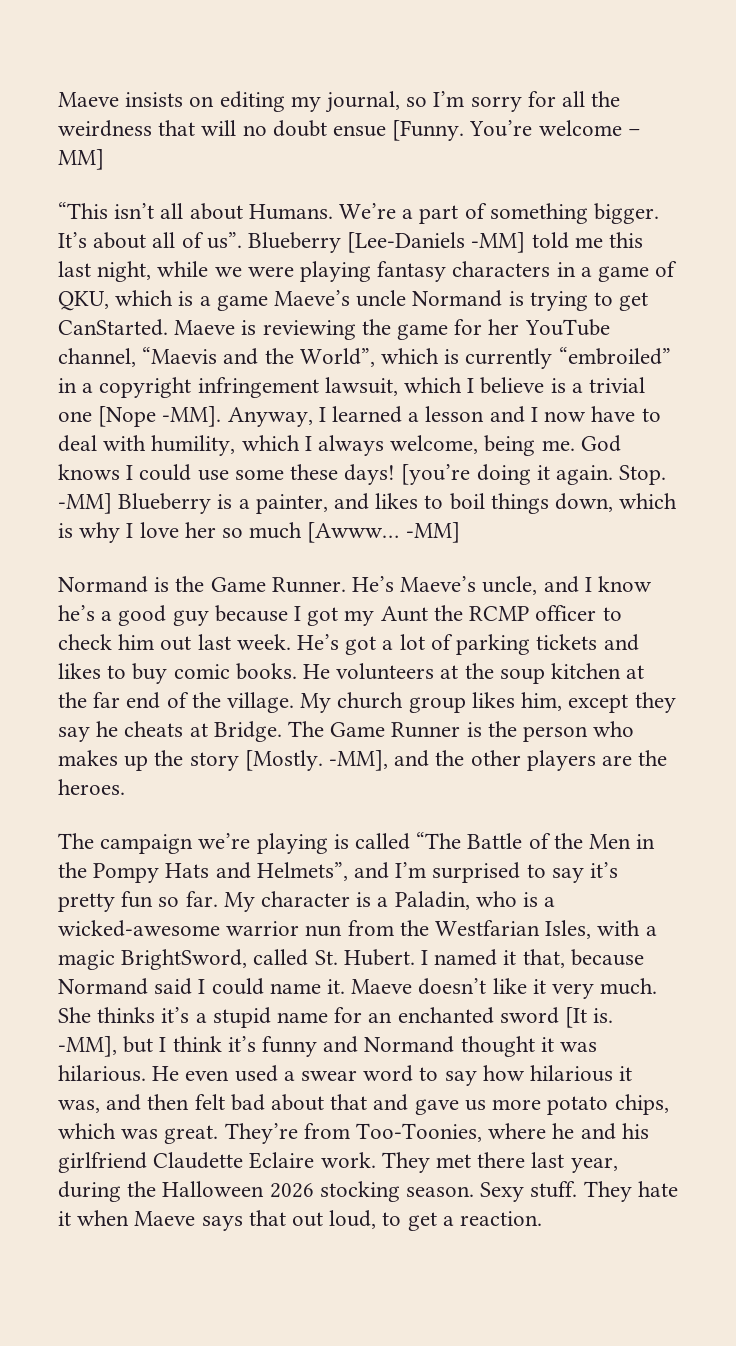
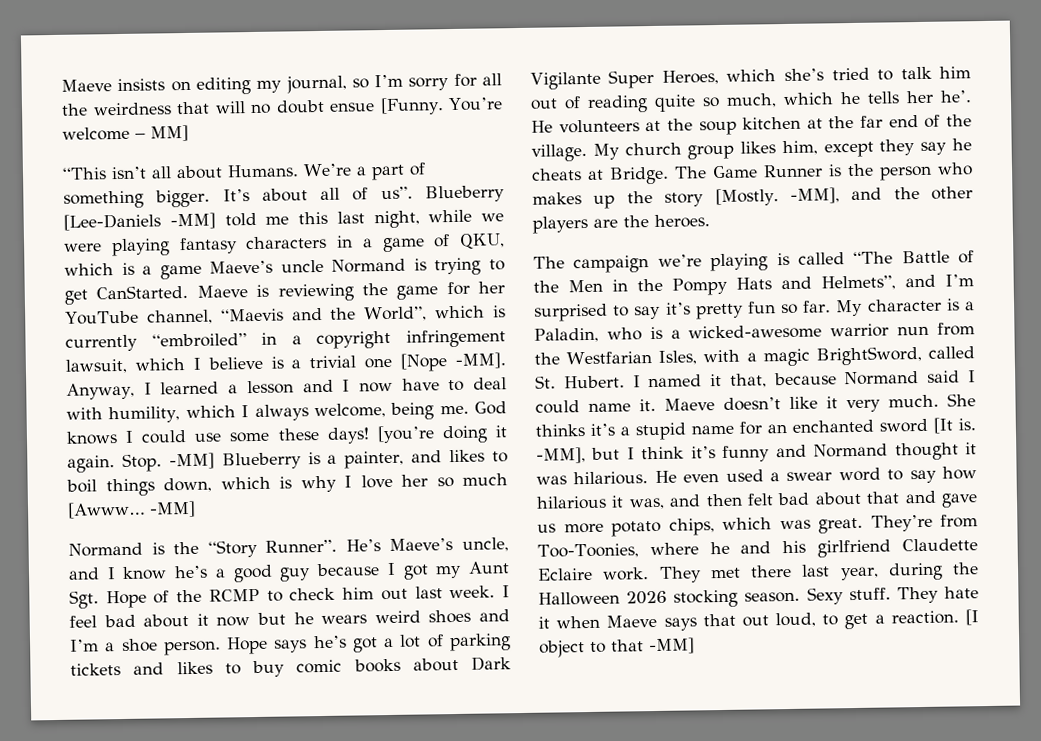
[210,577,346,593] Game Runner. -> [207,539,338,558] “Story Runner”.
(428, 614) none -> [69,590,170,609] Sgt. Hope of
[535,605,597,621] officer -> (260, 595) none
[297,634,340,650] He’s -> [502,585,511,598] [69,609,510,628] [69,635,347,656] I feel bad about it now but he wears weird shoes and I’m a shoe person. Hope says he’s
[235,663,297,680] books. -> [353,656,511,673] [530,66,971,90] [530,90,972,113] books about Dark Vigilante Super Heroes, which she’s tried to talk him out of reading quite so much, which he tells her he’.
(543, 1218) none -> [965,609,979,626] [539,637,695,658] [I object to that -MM]

